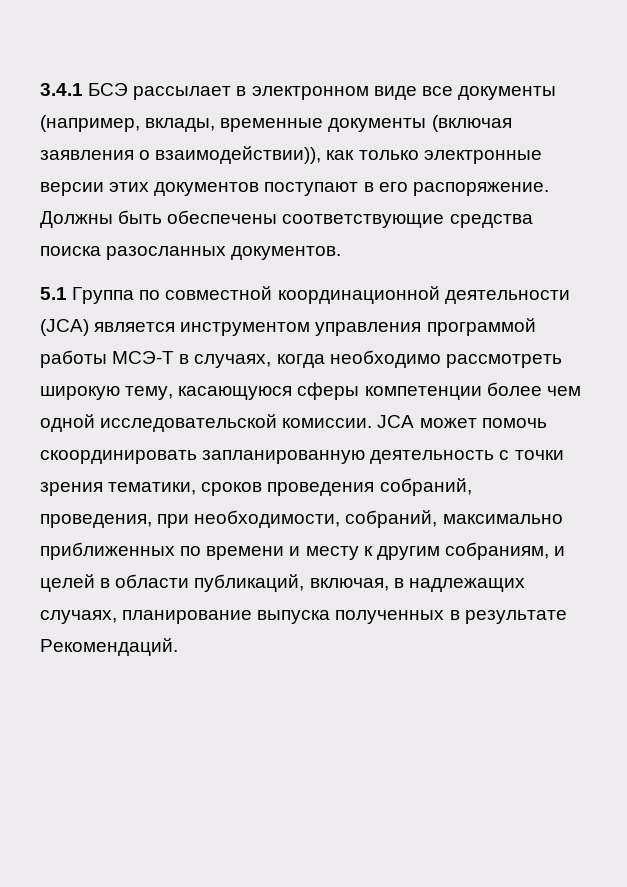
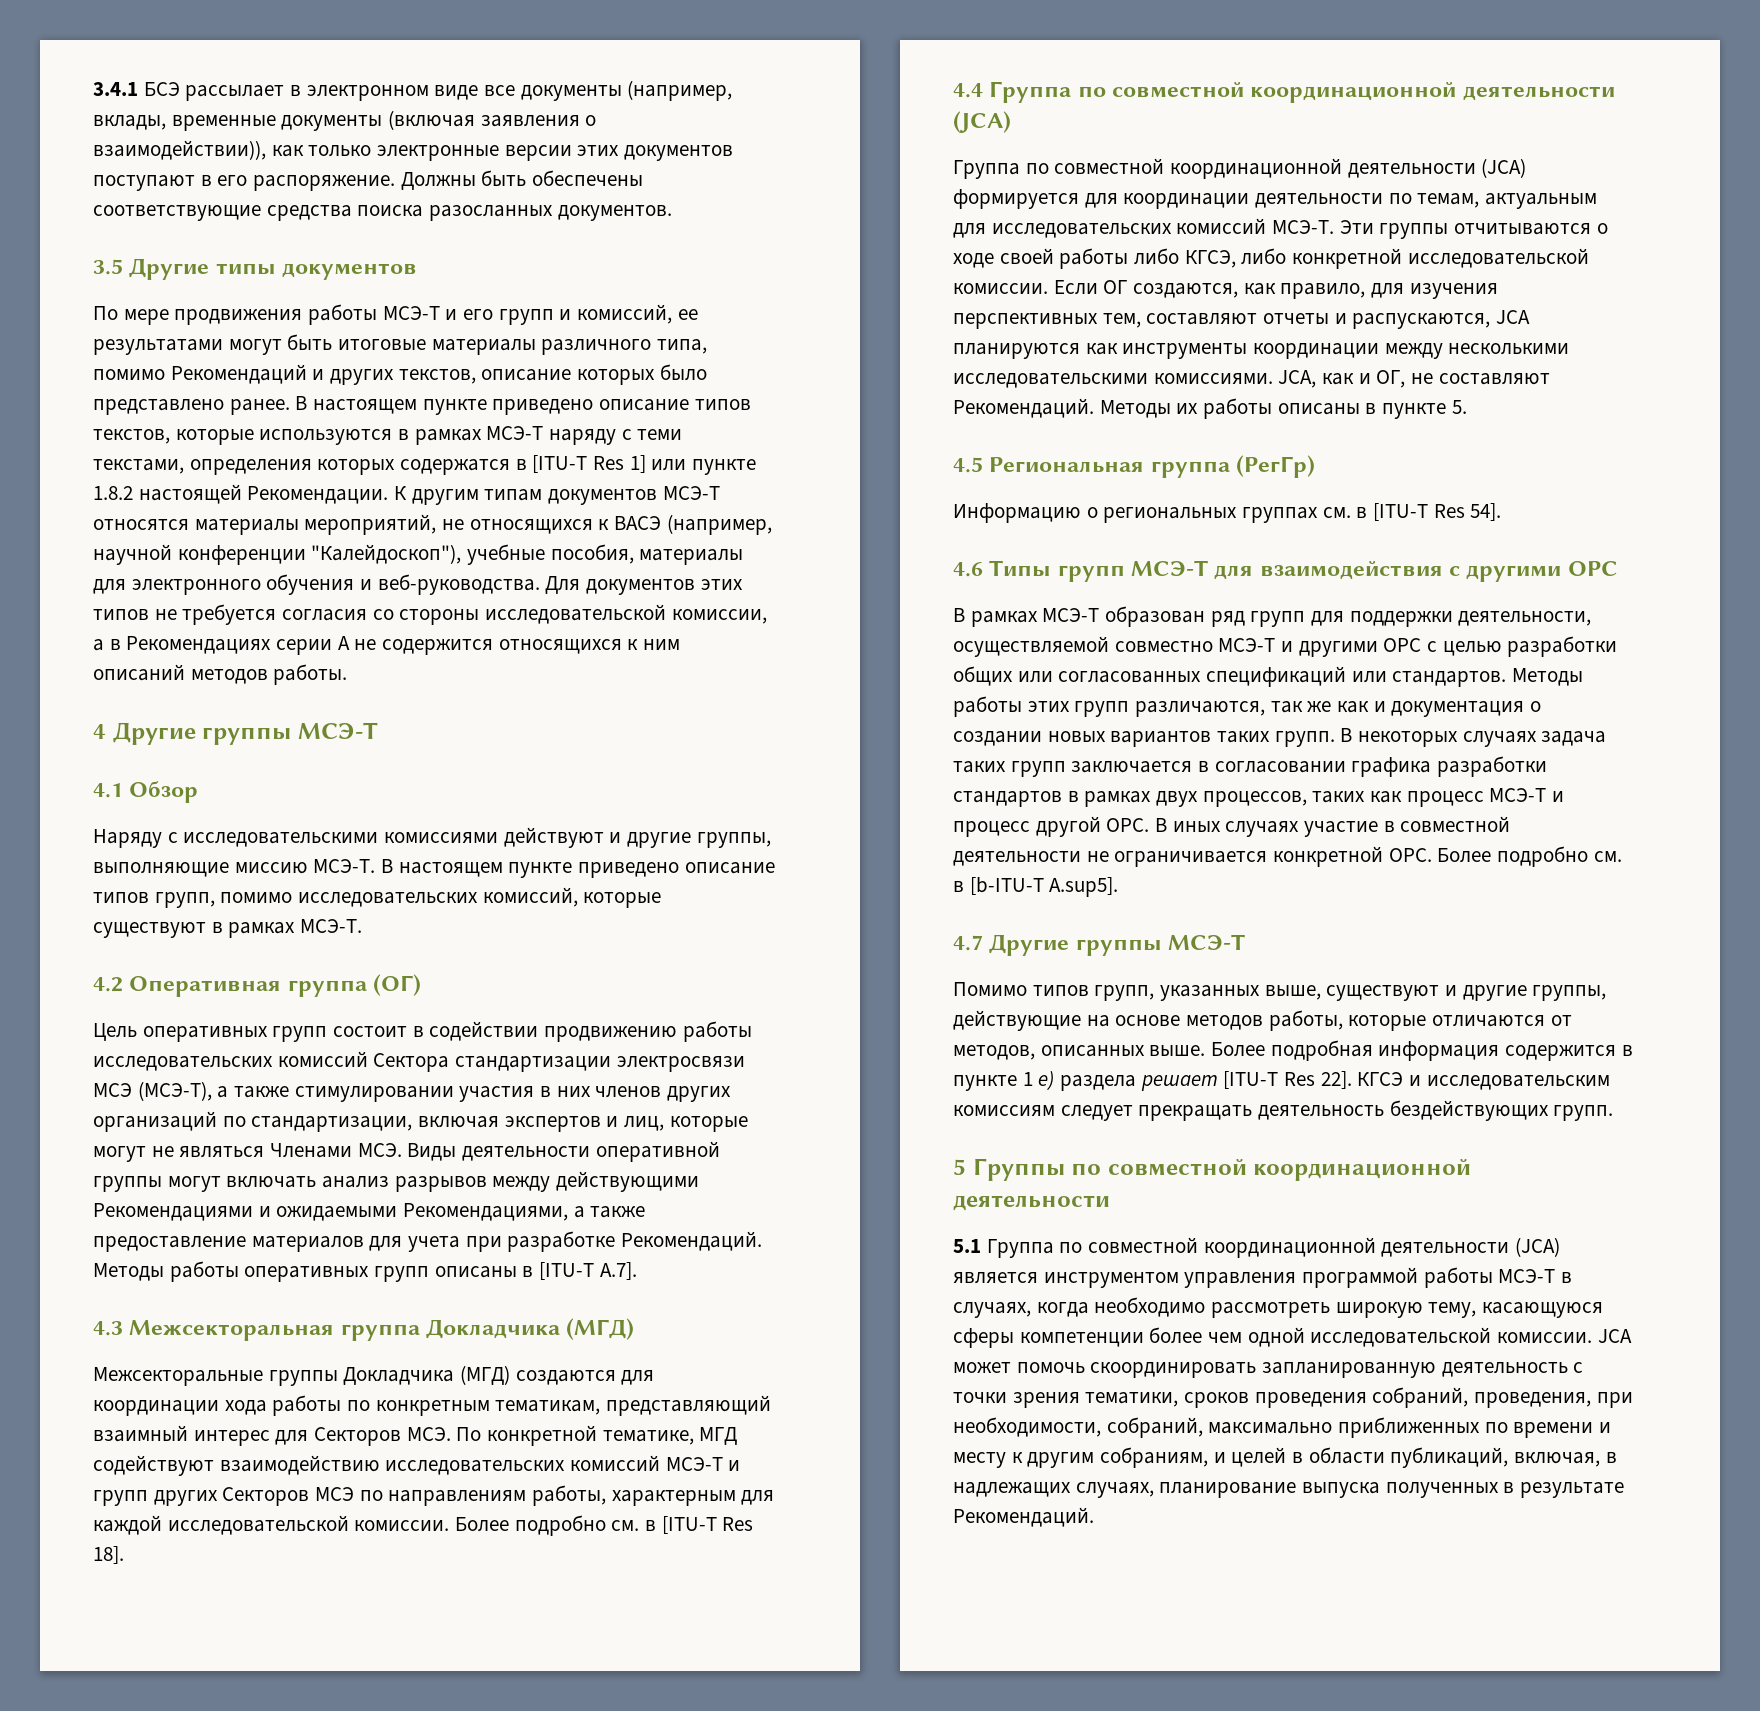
(342, 253) none -> [93,258,418,280] [93,304,698,325] [93,334,708,355] [93,364,707,385] [93,396,751,415] [93,426,683,445] [93,455,757,475] [93,484,720,505] [93,514,772,535] [93,544,744,565] [93,574,743,595] [93,604,767,625] [93,636,681,655] [93,664,348,685] [93,722,378,745] [93,781,199,803] [93,827,771,848] [93,859,775,878] [93,887,662,908] [93,919,363,938] [93,974,422,997] [93,1021,752,1042] [93,1051,745,1072] [93,1081,732,1102] [93,1111,748,1132] [93,1141,720,1162] [93,1171,700,1192] [93,1203,646,1221] [93,1231,763,1252] [93,1261,637,1282] [93,1318,635,1341] [93,1365,655,1386] [93,1395,772,1416] [93,1425,738,1446] [93,1455,741,1476] [93,1485,775,1506] [93,1515,754,1536] [93,1546,124,1564] [953,81,1615,103] [953,111,1011,133] [953,158,1527,179] [953,189,1598,209] [953,218,1608,239] [953,248,1589,269] [953,280,1498,299] [953,310,1531,329] [953,343,1570,359] [953,370,1550,388] [953,398,1467,419] [953,455,1316,478] [953,503,1502,523] [953,560,1618,582] [953,606,1592,627] [953,636,1618,657] [953,666,1584,687] [953,696,1542,717] [953,728,1607,747] [953,756,1548,777] [953,788,1565,807] [953,816,1511,837] [953,846,1622,867] [953,877,1119,897] [953,934,1246,956] [953,982,1607,1001] [953,1010,1572,1031] [953,1040,1633,1061] [953,1070,1610,1091] [953,1100,1614,1121] [953,1158,1472,1181] [953,1195,1110,1211] // 3.5 Другие типы документов // По мере продвижения работы МСЭ-Т и его групп и комиссий, ее результатами могут быть итоговые материалы различного типа, помимо Рекомендаций и других текстов, описание которых было представлено ранее. В настоящем пункте приведено описание типов текстов, которые используются в рамках МСЭ-Т наряду с теми текстами, определения которых содержатся в [ITU-T Res 1] или пункте 1.8.2 настоящей Рекомендации. К другим типам документов МСЭ-Т относятся материалы мероприятий, не относящихся к ВАСЭ (например, научной конференции "Калейдоскоп"), учебные пособия, материалы для электронного обучения и веб-руководства. Для документов этих типов не требуется согласия со стороны исследовательской комиссии, а в Рекомендациях серии А не содержится относящихся к ним описаний методов работы. // 4 Другие группы МСЭ-T // 4.1 Обзор // Наряду с исследовательскими комиссиями действуют и другие группы, выполняющие миссию МСЭ-Т. В настоящем пункте приведено описание типов групп, помимо исследовательских комиссий, которые существуют в рамках МСЭ-Т. // 4.2 Оперативная группа (ОГ) // Цель оперативных групп состоит в содействии продвижению работы исследовательских комиссий Сектора стандартизации электросвязи МСЭ (МСЭ-Т), а также стимулировании участия в них членов других организаций по стандартизации, включая экспертов и лиц, которые могут не являться Членами МСЭ. Виды деятельности оперативной группы могут включать анализ разрывов между действующими Рекомендациями и ожидаемыми Рекомендациями, а также предоставление материалов для учета при разработке Рекомендаций. Методы работы оперативных групп описаны в [ITU-T A.7]. // 4.3 Межсекторальная группа Докладчика (МГД) // Межсекторальные группы Докладчика (МГД) создаются для координации хода работы по конкретным тематикам, представляющий взаимный интерес для Секторов МСЭ. По конкретной тематике, МГД содействуют взаимодействию исследовательских комиссий МСЭ-Т и групп других Секторов МСЭ по направлениям работы, характерным для каждой исследовательской комиссии. Более подробно см. в [ITU-T Res 18]. // 4.4 Группа по совместной координационной деятельности (JCA) // Группа по совместной координационной деятельности (JCA) формируется для координации деятельности по темам, актуальным для исследовательских комиссий МСЭ-T. Эти группы отчитываются о ходе своей работы либо КГСЭ, либо конкретной исследовательской комиссии. Если ОГ создаются, как правило, для изучения перспективных тем, составляют отчеты и распускаются, JCA планируются как инструменты координации между несколькими исследовательскими комиссиями. JCA, как и ОГ, не составляют Рекомендаций. Методы их работы описаны в пункте 5. // 4.5 Региональная группа (РегГр) // Информацию о региональных группах см. в [ITU-T Res 54]. // 4.6 Типы групп МСЭ-T для взаимодействия с другими ОРС // В рамках МСЭ-Т образован ряд групп для поддержки деятельности, осуществляемой совместно МСЭ-Т и другими ОРС с целью разработки общих или согласованных спецификаций или стандартов. Методы работы этих групп различаются, так же как и документация о создании новых вариантов таких групп. В некоторых случаях задача таких групп заключается в согласовании графика разработки стандартов в рамках двух процессов, таких как процесс МСЭ-T и процесс другой ОРС. В иных случаях участие в совместной деятельности не ограничивается конкретной ОРС. Более подробно см. в [b-ITU-T A.sup5]. // 4.7 Другие группы МСЭ-Т // Помимо типов групп, указанных выше, существуют и другие группы, действующие на основе методов работы, которые отличаются от методов, описанных выше. Более подробная информация содержится в пункте 1 е) раздела решает [ITU-T Res 22]. КГСЭ и исследовательским комиссиям следует прекращать деятельность бездействующих групп. // 5 Группы по совместной координационной деятельности

